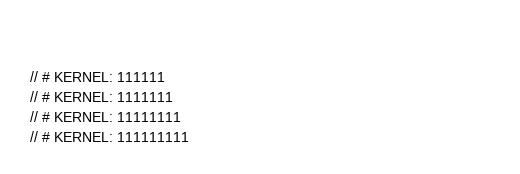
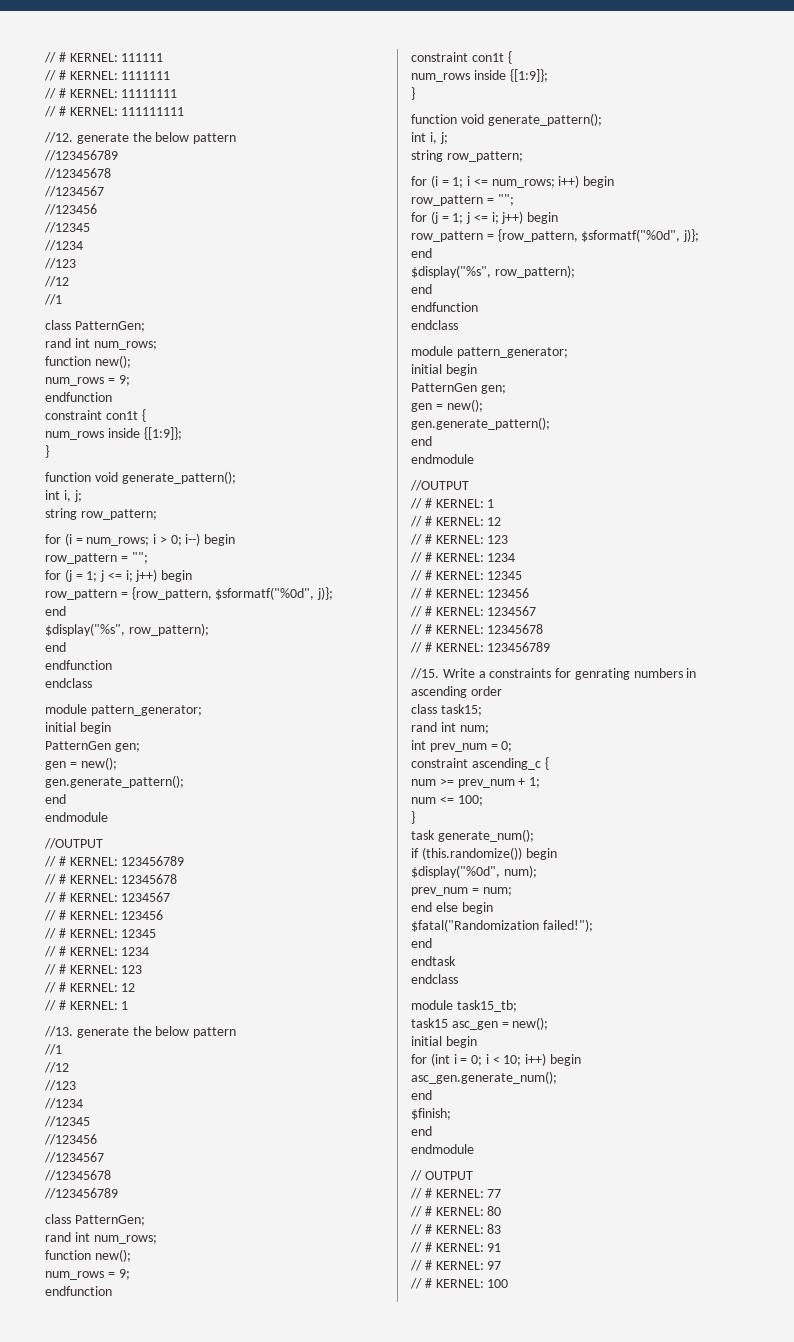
(189, 137) none -> [44,132,237,144] [44,150,118,161] [44,168,111,179] [44,186,104,197] [44,204,97,215] [44,222,90,233] [44,240,83,251] [44,258,76,269] [44,276,69,287] [44,294,62,305] [45,320,145,332] [45,338,157,350] [45,355,131,368] [45,375,130,386] [45,392,112,402] [45,409,146,422] [45,427,182,440] [45,445,49,458] [45,471,236,484] [45,490,82,502] [45,508,157,520] [45,533,236,546] [45,552,148,564] [45,569,193,582] [45,587,334,600] [45,606,66,616] [45,623,209,636] [45,642,66,652] [45,660,112,670] [45,678,92,688] [45,704,202,716] [45,722,111,734] [45,741,140,752] [45,757,117,770] [45,775,184,788] [45,794,66,804] [45,812,108,822] [44,838,103,849] [44,856,185,867] [44,874,178,885] [44,892,171,903] [44,910,164,921] [44,928,157,939] [44,946,150,957] [44,964,143,975] [44,982,136,993] [44,1000,129,1011] [44,1026,237,1038] [44,1044,62,1055] [44,1062,69,1073] [44,1080,76,1091] [44,1098,83,1109] [44,1116,90,1127] [44,1134,97,1145] [44,1152,104,1163] [44,1170,111,1181] [44,1188,118,1199] [45,1214,145,1226] [45,1232,157,1244] [45,1249,131,1262] [45,1269,130,1280] [45,1286,112,1296] [411,51,512,64] [411,69,548,82] [411,87,415,100] [411,113,602,126] [411,132,448,144] [411,150,523,162] [411,175,615,188] [411,194,514,206] [411,211,559,224] [411,229,700,242] [411,248,432,258] [411,265,575,278] [411,284,432,294] [411,302,478,312] [411,320,458,330] [411,346,568,358] [411,364,477,376] [411,383,506,394] [411,399,483,412] [411,417,550,430] [411,436,432,446] [411,454,474,464] [410,480,469,491] [410,498,495,509] [410,516,502,527] [410,534,509,545] [410,552,516,563] [410,570,523,581] [410,588,530,599] [410,606,537,617] [410,624,544,635] [410,642,551,653] [410,668,697,680] [411,686,502,698] [411,704,482,716] [411,722,489,734] [411,740,513,752] [411,757,549,770] [411,777,541,788] [411,795,483,806] [411,811,415,824] [411,829,534,842] [411,847,557,860] [411,865,537,878] [411,887,512,896] [411,902,493,914] [411,919,593,932] [411,938,432,948] [411,956,456,966] [411,974,458,984] [411,1000,517,1012] [411,1017,549,1030] [411,1036,477,1048] [411,1053,582,1066] [411,1071,557,1084] [411,1090,432,1100] [411,1108,451,1120] [411,1126,432,1136] [411,1144,474,1154] [410,1170,473,1181] [410,1188,502,1199] [410,1206,502,1217] [410,1224,502,1235] [410,1242,502,1253] [410,1260,502,1271] [410,1278,509,1289] // //12. generate the below pattern // //123456789 // //12345678 // //1234567 // //123456 // //12345 // //1234 // //123 // //12 // //1 // class PatternGen; // rand int num_rows; // function new(); // num_rows = 9; // endfunction // constraint con1t { // num_rows inside {[1:9]}; // } // function void generate_pattern(); // int i, j; // string row_pattern; // for (i = num_rows; i > 0; i--) begin // row_pattern = ""; // for (j = 1; j <= i; j++) begin // row_pattern = {row_pattern, $sformatf("%0d", j)}; // end // $display("%s", row_pattern); // end // endfunction // endclass // module pattern_generator; // initial begin // PatternGen gen; // gen = new(); // gen.generate_pattern(); // end // endmodule // //OUTPUT // // # KERNEL: 123456789 // // # KERNEL: 12345678 // // # KERNEL: 1234567 // // # KERNEL: 123456 // // # KERNEL: 12345 // // # KERNEL: 1234 // // # KERNEL: 123 // // # KERNEL: 12 // // # KERNEL: 1 // //13. generate the below pattern // //1 // //12 // //123 // //1234 // //12345 // //123456 // //1234567 // //12345678 // //123456789 // class PatternGen; // rand int num_rows; // function new(); // num_rows = 9; // endfunction // constraint con1t { // num_rows inside {[1:9]}; // } // function void generate_pattern(); // int i, j; // string row_pattern; // for (i = 1; i <= num_rows; i++) begin // row_pattern = ""; // for (j = 1; j <= i; j++) begin // row_pattern = {row_pattern, $sformatf("%0d", j)}; // end // $display("%s", row_pattern); // end // endfunction // endclass // module pattern_generator; // initial begin // PatternGen gen; // gen = new(); // gen.generate_pattern(); // end // endmodule // //OUTPUT // // # KERNEL: 1 // // # KERNEL: 12 // // # KERNEL: 123 // // # KERNEL: 1234 // // # KERNEL: 12345 // // # KERNEL: 123456 // // # KERNEL: 1234567 // // # KERNEL: 12345678 // // # KERNEL: 123456789 // //15. Write a constraints for genrating numbers in ascending order // class task15; // rand int num; // int prev_num = 0; // constraint ascending_c { // num >= prev_num + 1; // num <= 100; // } // task generate_num(); // if (this.randomize()) begin // $display("%0d", num); // prev_num = num; // end else begin // $fatal("Randomization failed!"); // end // endtask // endclass // module task15_tb; // task15 asc_gen = new(); // initial begin // for (int i = 0; i < 10; i++) begin // asc_gen.generate_num(); // end // $finish; // end // endmodule // // OUTPUT // // # KERNEL: 77 // // # KERNEL: 80 // // # KERNEL: 83 // // # KERNEL: 91 // // # KERNEL: 97 // // # KERNEL: 100

